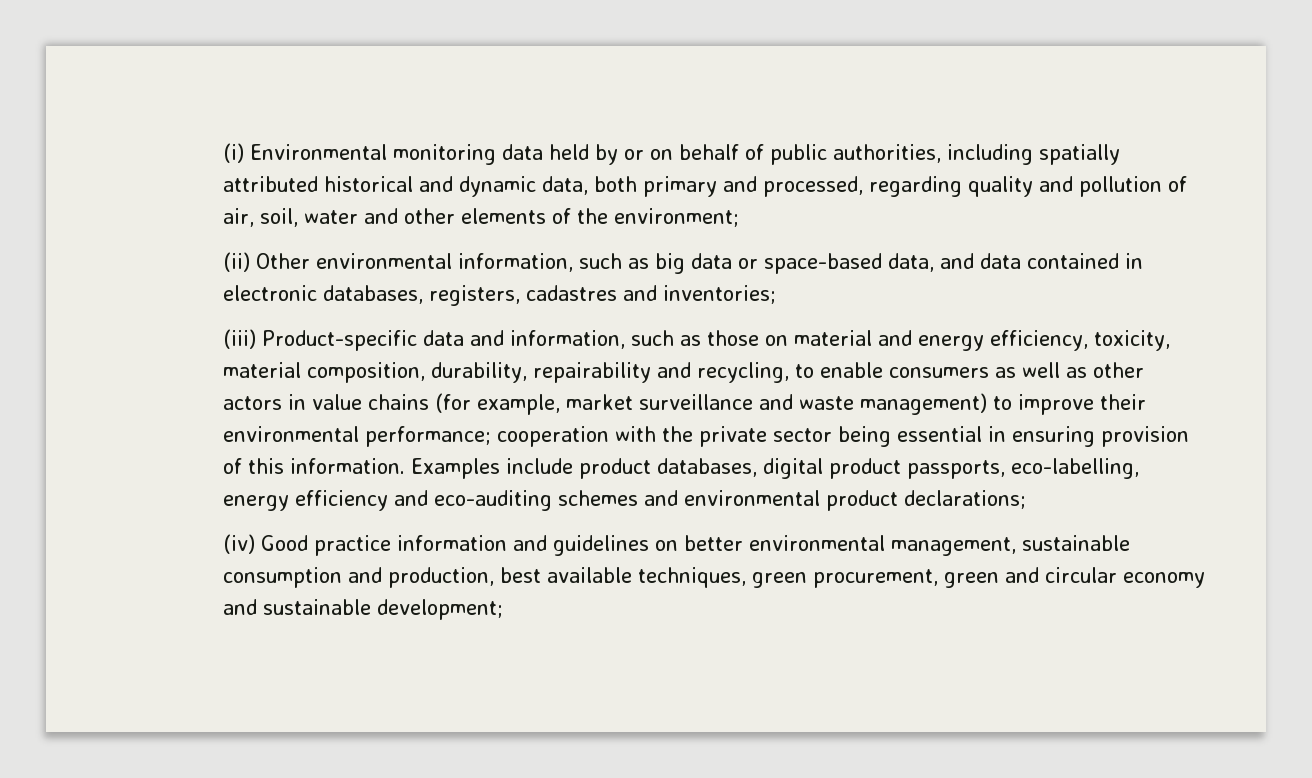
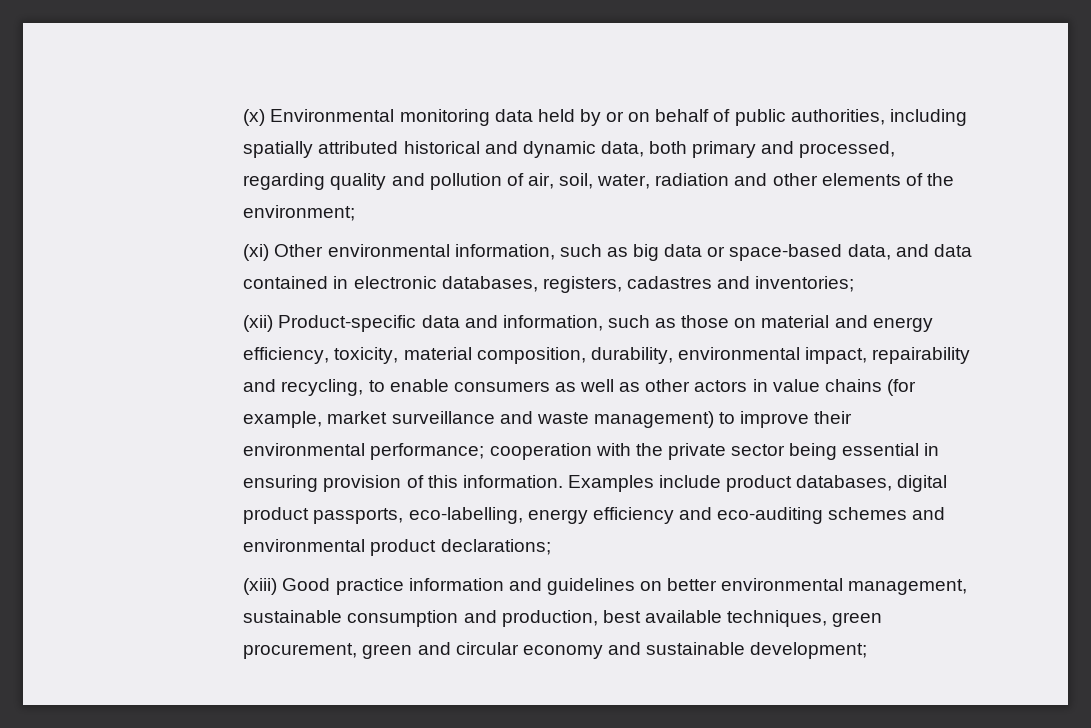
[223,143,245,163] (i) -> [243,109,266,126] (x)
[304,210,359,224] water -> [597,173,730,189] water, radiation
[223,252,251,272] (ii) -> [243,244,270,261] (xi)
[223,329,257,349] (iii) -> [243,315,274,332] (xii)
(528, 372) none -> [677,347,868,364] environmental impact,
[223,534,256,554] (iv) -> [243,578,278,595] (xiii)

